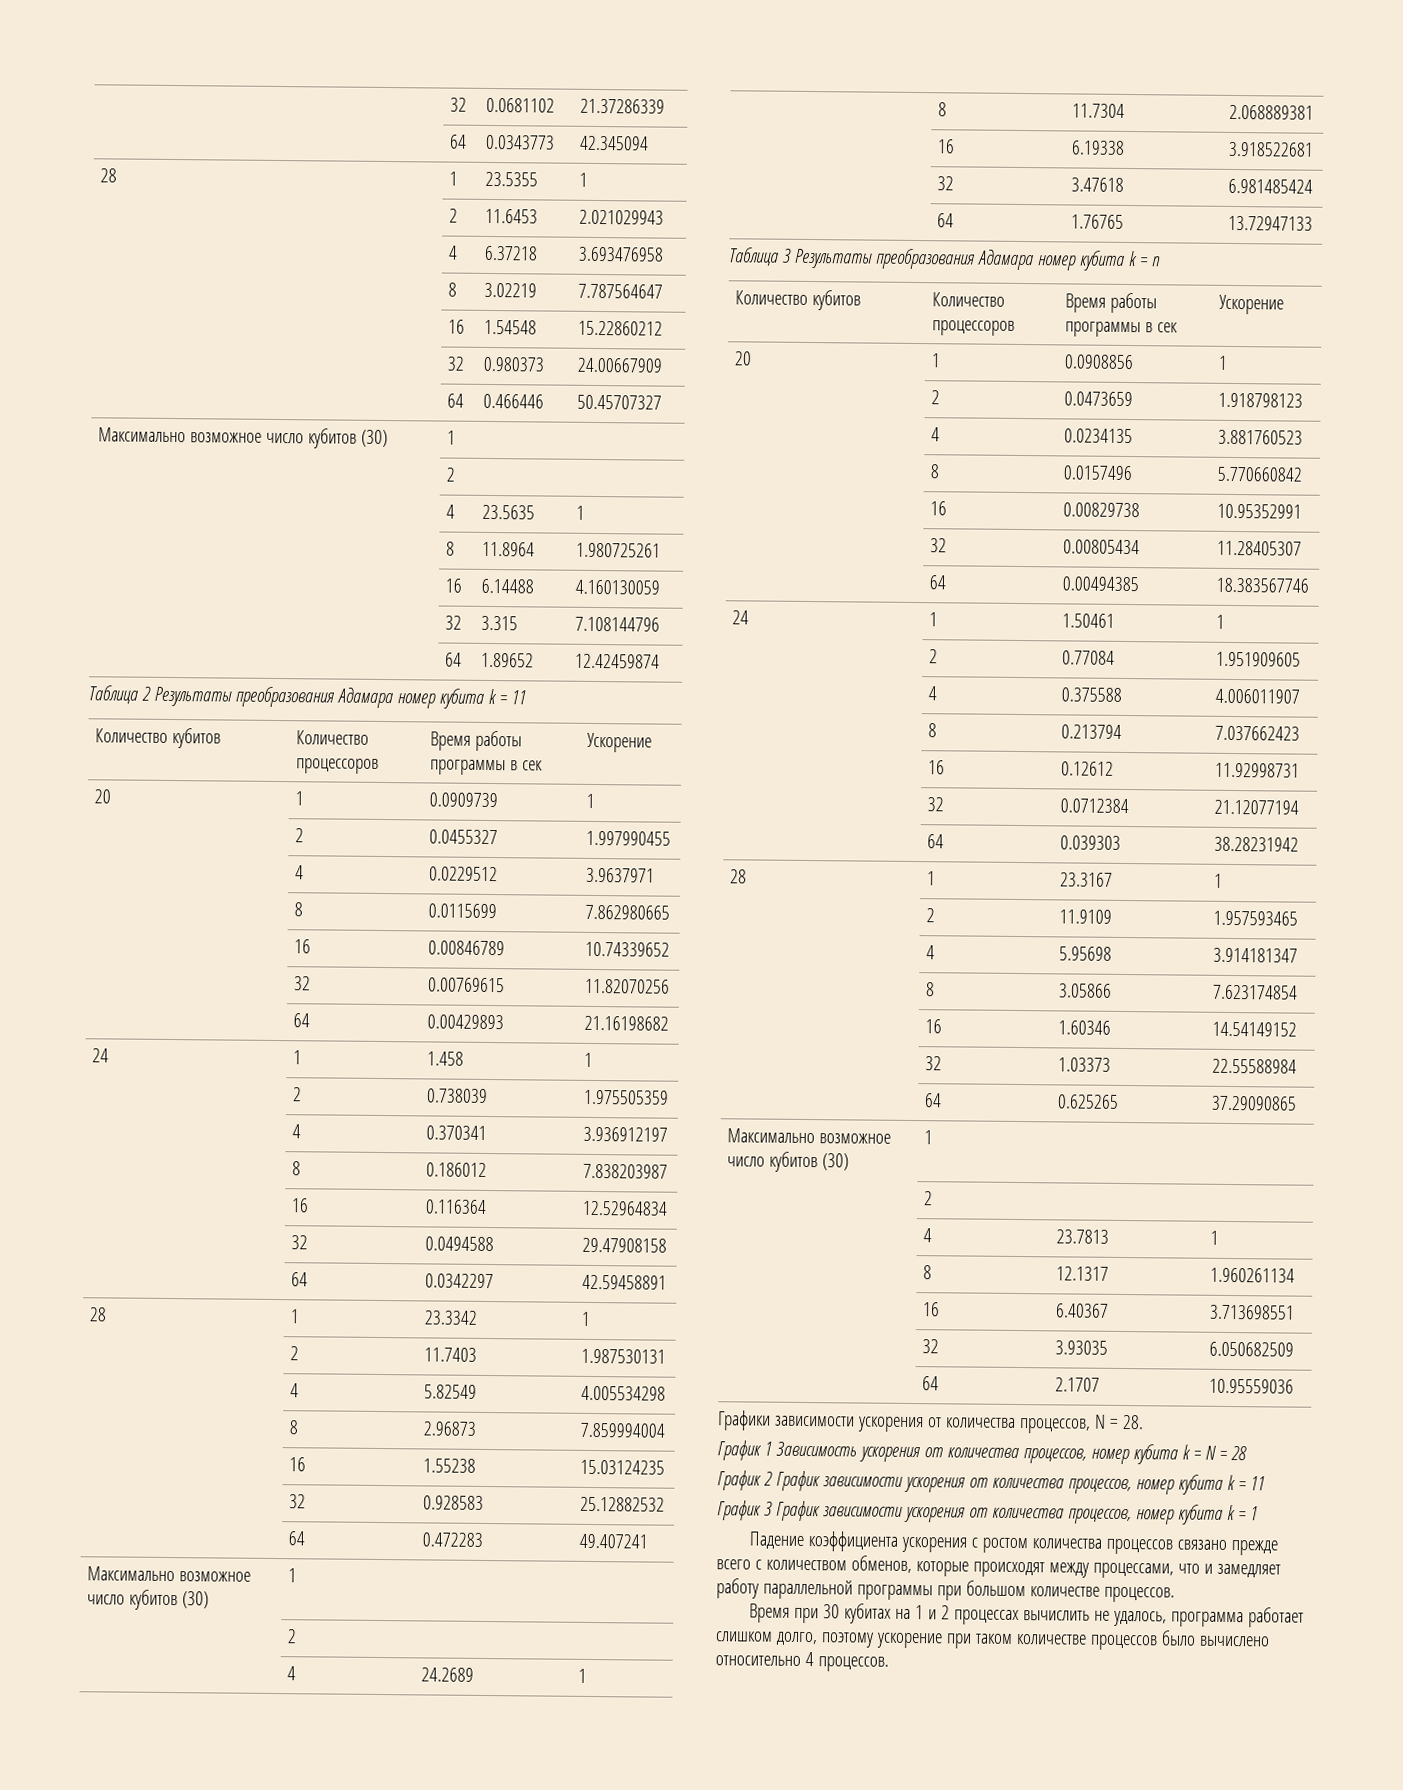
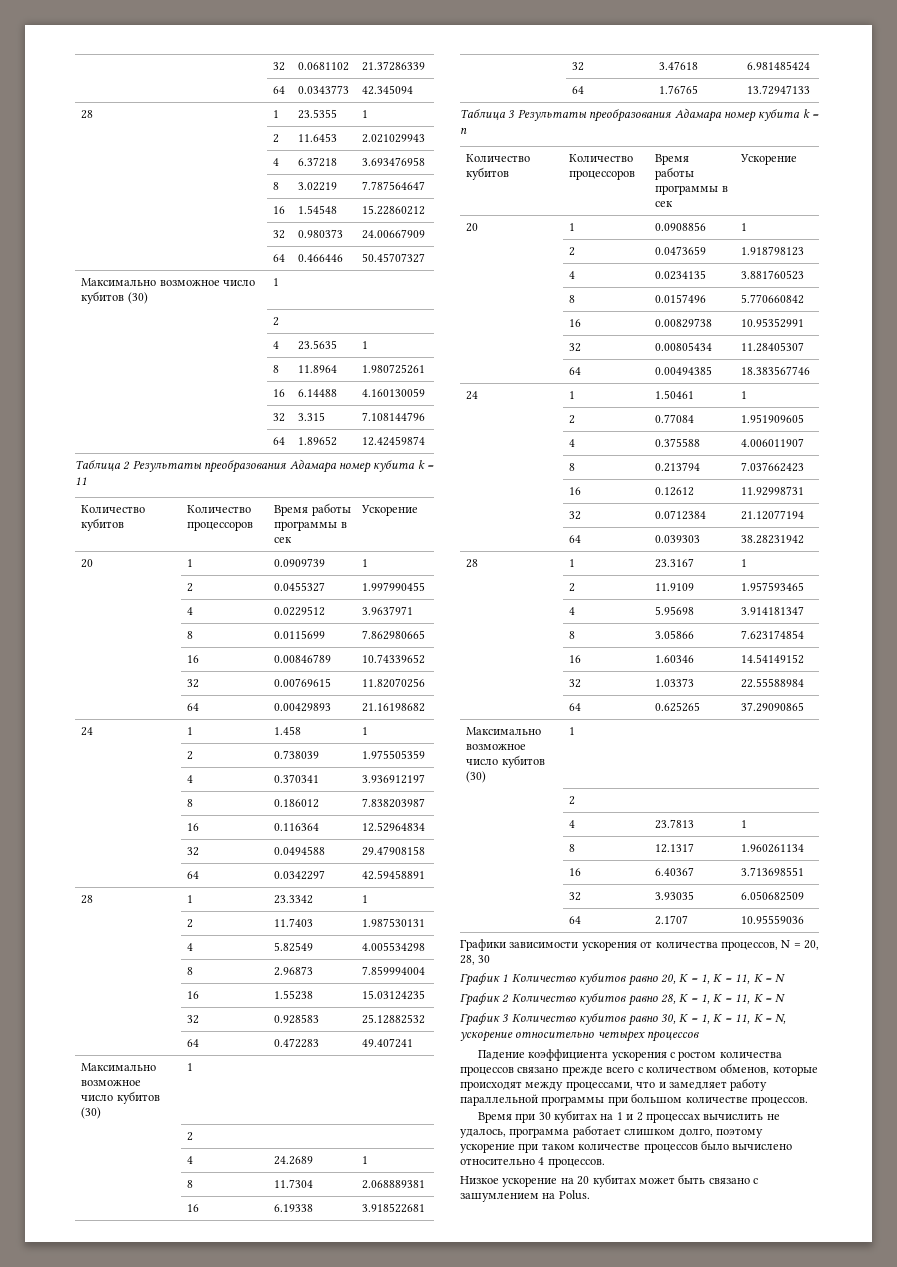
[1121,1414,1144,1430] 28. -> [804,940,819,950] [460,955,491,965] 20, 28, 30
[774,1441,1247,1465] Зависимость ускорения от количества процессов, номер кубита k = N = 28 -> [511,973,786,986] Количество кубитов равно 20, K = 1, K = 11, K = N
[775,1470,1265,1495] [717,1500,1258,1525] График зависимости ускорения от количества процессов, номер кубита k = 11 // График 3 График зависимости ускорения от количества процессов, номер кубита k = 1 -> [511,993,786,1006] [460,1013,787,1026] [460,1031,700,1042] Количество кубитов равно 28, K = 1, K = 11, K = N // График 3 Количество кубитов равно 30, K = 1, K = 11, K = N, ускорение относительно четырех процессов
(889, 1664) none -> [460,1174,758,1187] [460,1190,590,1202] // Низкое ускорение на 20 кубитах может быть связано с зашумлением на Polus.

